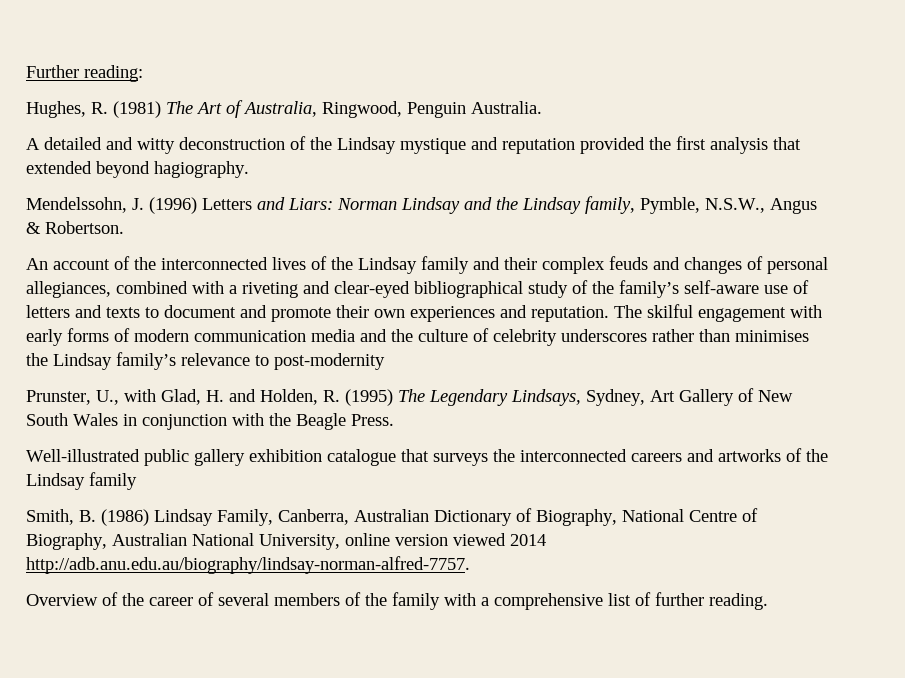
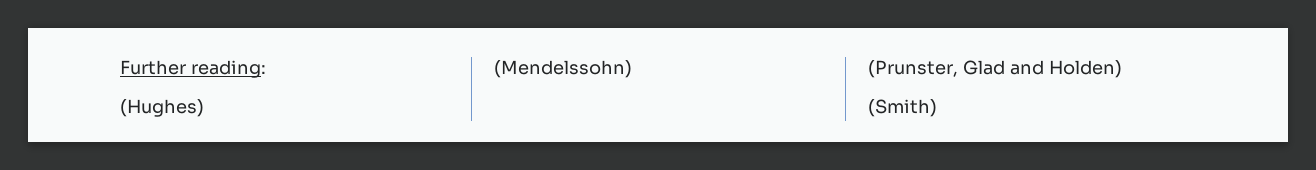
[26,100,542,118] [26,136,801,154] [26,161,249,178] [26,196,817,214] [26,221,124,234] [26,256,828,274] [26,280,809,298] [26,304,822,322] [26,328,809,346] [26,352,385,370] [26,388,793,406] [26,413,394,430] [26,448,828,466] [26,472,137,490] [26,508,758,526] [26,533,546,550] [26,556,470,574] [26,592,768,610] Hughes, R. (1981) The Art of Australia, Ringwood, Penguin Australia. // A detailed and witty deconstruction of the Lindsay mystique and reputation provided the first analysis that extended beyond hagiography. // Mendelssohn, J. (1996) Letters and Liars: Norman Lindsay and the Lindsay family, Pymble, N.S.W., Angus & Robertson. // An account of the interconnected lives of the Lindsay family and their complex feuds and changes of personal allegiances, combined with a riveting and clear-eyed bibliographical study of the family’s self-aware use of letters and texts to document and promote their own experiences and reputation. The skilful engagement with early forms of modern communication media and the culture of celebrity underscores rather than minimises the Lindsay family’s relevance to post-modernity // Prunster, U., with Glad, H. and Holden, R. (1995) The Legendary Lindsays, Sydney, Art Gallery of New South Wales in conjunction with the Beagle Press. // Well-illustrated public gallery exhibition catalogue that surveys the interconnected careers and artworks of the Lindsay family // Smith, B. (1986) Lindsay Family, Canberra, Australian Dictionary of Biography, National Centre of Biography, Australian National University, online version viewed 2014 http://adb.anu.edu.au/biography/lindsay-norman-alfred-7757. // Overview of the career of several members of the family with a comprehensive list of further reading. -> [120,99,204,117] [494,60,632,78] [868,60,1122,78] [868,99,937,117] (Hughes) // (Mendelssohn) // (Prunster, Glad and Holden) // (Smith)

